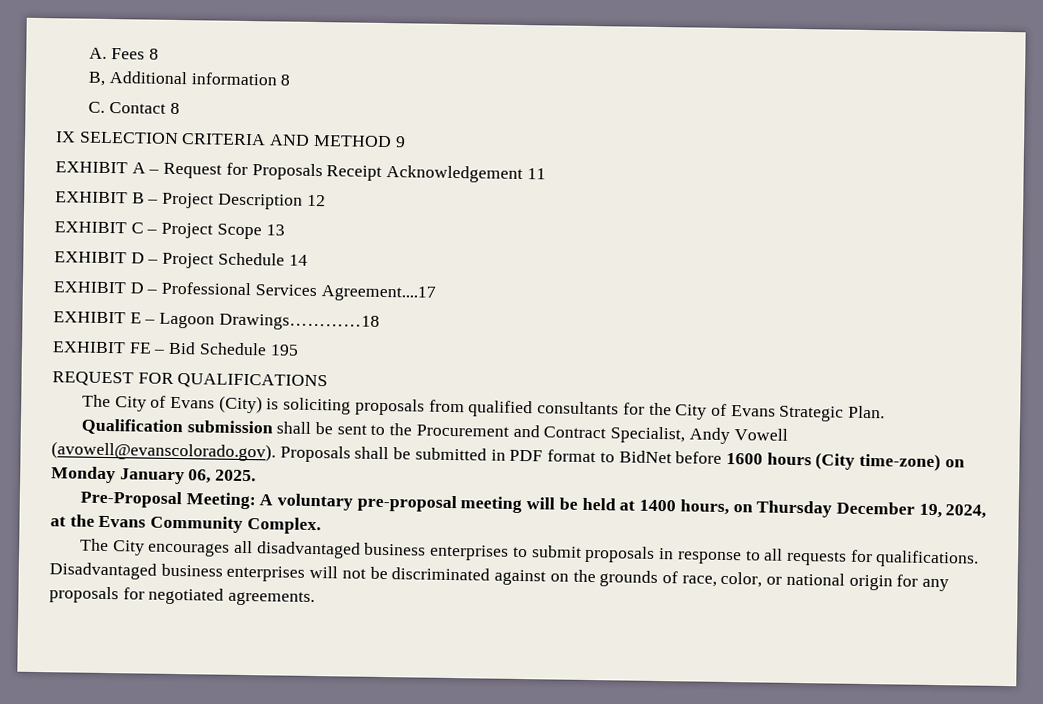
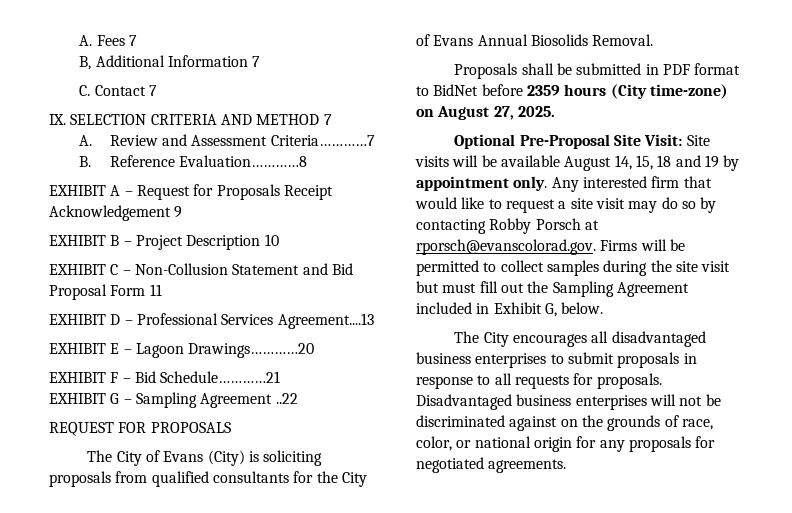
[148,48,159,60] 8 -> [128,35,137,46] 7
[190,72,291,86] information 8 -> [167,55,261,67] Information 7
[169,102,180,115] [55,131,76,143] 8 // IX -> [148,85,157,96] [49,114,66,125] 7 // IX.
[394,136,406,148] 9 -> [323,114,332,125] [79,134,375,146] [79,155,308,167] 7 // A. Review and Assessment Criteria…………7 // B. Reference Evaluation…………8
[526,168,546,180] 11 -> [174,206,183,218] 9
[306,194,326,207] 12 -> [264,234,279,246] 10
[161,222,285,240] [54,251,308,269] Project Scope 13 // EXHIBIT D – Project Schedule 14 -> [134,263,353,275] [49,284,162,300] Non-Collusion Statement and Bid Proposal Form 11
[320,285,436,302] Agreement....17 -> [277,313,374,329] Agreement....13
[218,313,380,331] [52,341,152,354] Drawings…………18 // EXHIBIT FE -> [188,343,315,358] [49,372,119,383] Drawings…………20 // EXHIBIT F
[198,342,299,356] Schedule 195 -> [160,371,281,383] [49,392,298,408] Schedule…………21 // EXHIBIT G – Sampling Agreement ..22
[177,373,329,390] QUALIFICATIONS -> [150,422,231,433] PROPOSALS
[779,405,886,422] [80,418,788,445] [51,441,276,462] Strategic Plan. // Qualification submission shall be sent to the Procurement and Contract Specialist, Andy Vowell (avowell@evanscolorado.gov). -> [477,34,654,46] Annual Biosolids Removal. //
[725,452,763,465] 1600 -> [526,85,560,96] 2359
[51,466,257,485] [79,490,987,519] [50,514,321,535] Monday January 06, 2025. // Pre-Proposal Meeting: A voluntary pre-proposal meeting will be held at 1400 hours, on Thursday December 19, 2024, at the Evans Community Complex. -> [437,106,555,120] [454,134,710,149] [415,155,740,171] [416,176,712,192] [415,197,717,213] [416,218,599,234] [416,239,685,255] [416,260,731,276] [416,281,689,297] [416,302,604,317] August 27, 2025. // Optional Pre-Proposal Site Visit: Site visits will be available August 14, 15, 18 and 19 by appointment only. Any interested firm that would like to request a site visit may do so by contacting Robby Porsch at rporsch@evanscolorad.gov. Firms will be permitted to collect samples during the site visit but must fill out the Sampling Agreement included in Exhibit G, below.
[875,550,980,568] qualifications. -> [596,373,662,389] proposals.

